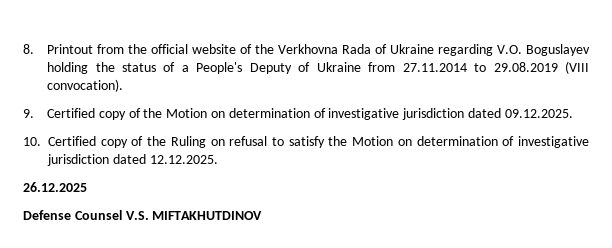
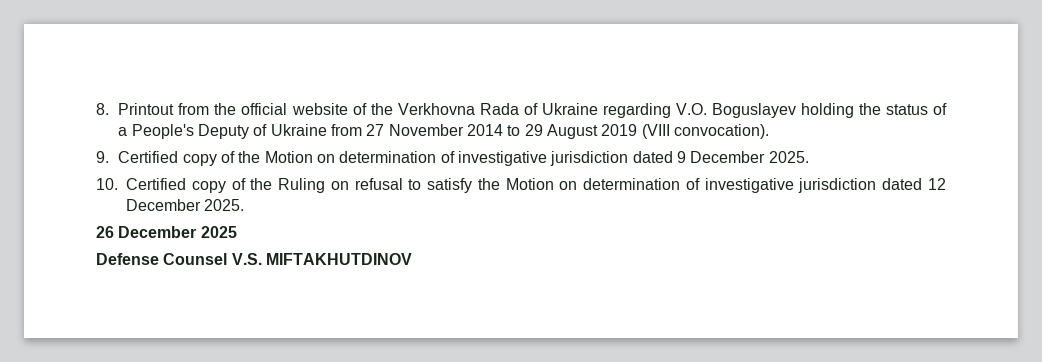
[402,62,558,72] 27.11.2014 to 29.08.2019 -> [366,124,638,139] 27 November 2014 to 29 August 2019
[504,109,573,118] 09.12.2025. -> [676,151,809,163] 9 December 2025.
[149,155,218,164] [23,182,87,192] 12.12.2025. // 26.12.2025 -> [927,178,946,190] [126,199,245,211] [96,226,237,238] 12 December 2025. // 26 December 2025

